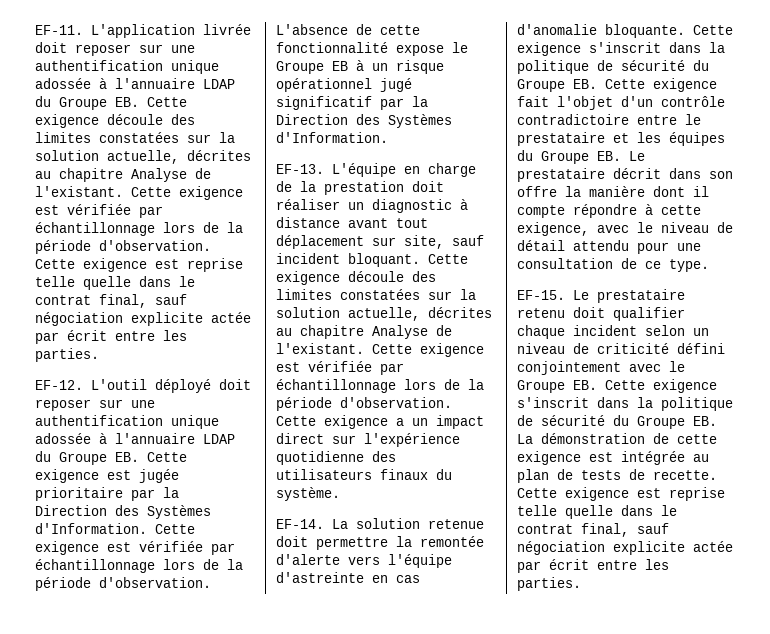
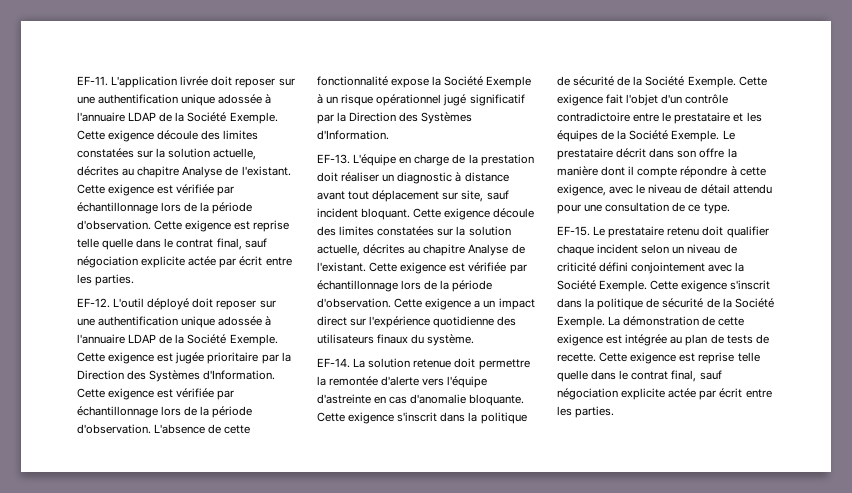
[35,96,139,110] du Groupe EB. -> [159,112,278,124] de la Société Exemple.
[35,451,139,465] du Groupe EB. -> [159,334,278,346] de la Société Exemple.
[452,42,468,53] [276,61,348,74] le Groupe EB -> [432,76,532,88] la Société Exemple
[693,60,709,71] [517,79,597,92] du Groupe EB. -> [617,76,736,88] de la Société Exemple.
[517,150,621,164] du Groupe EB. -> [601,130,720,142] de la Société Exemple.
[669,361,685,372] [517,379,717,393] [517,397,733,411] [517,415,717,429] le Groupe EB. Cette exigence s'inscrit dans la politique de sécurité du Groupe EB. -> [735,262,745,272] [557,280,771,292] [557,298,774,310] [557,316,605,328] la Société Exemple. Cette exigence s'inscrit dans la politique de sécurité de la Société Exemple.

